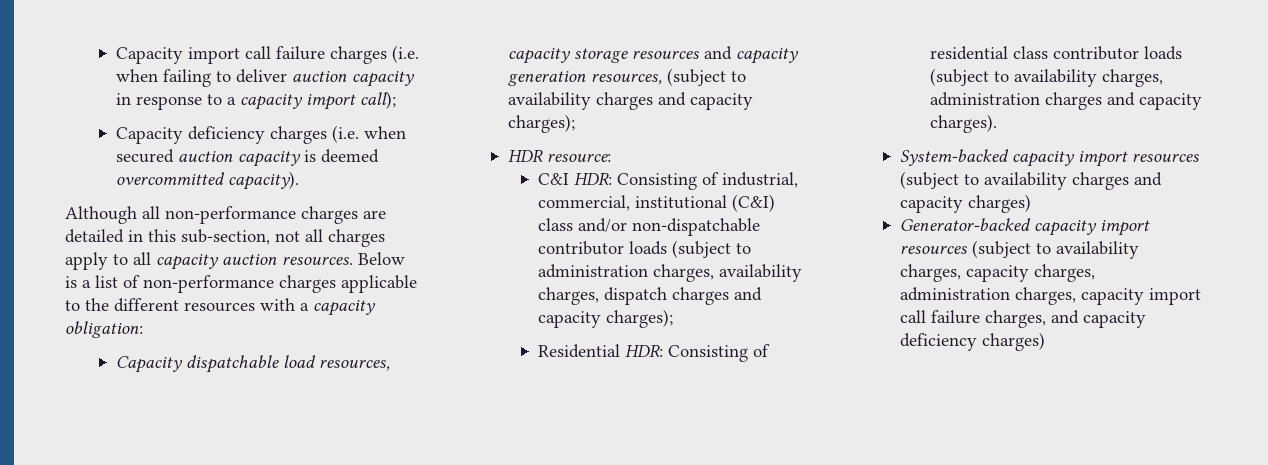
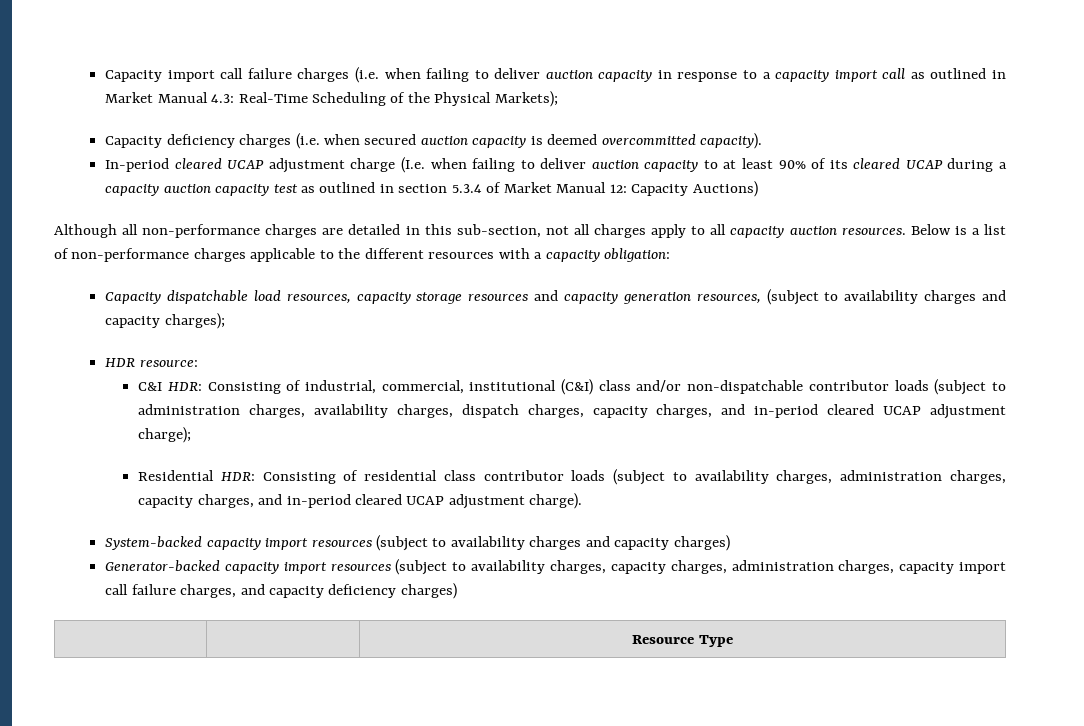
[359,91,396,109] call); -> [882,68,1006,79] [105,91,558,107] call as outlined in Market Manual 4.3: Real-Time Scheduling of the Physical Markets);
(299, 180) none -> [105,157,1007,173] [105,181,758,197] // In-period cleared UCAP adjustment charge (I.e. when failing to deliver auction capacity to at least 90% of its cleared UCAP during a capacity auction capacity test as outlined in section 5.3.4 of Market Manual 12: Capacity Auctions)
[671,287,762,305] [537,309,673,328] charges and capacity charges); -> [527,404,1006,419] [138,427,192,443] charges, capacity charges, and in-period cleared UCAP adjustment charge);
[1044,92,1202,110] [929,114,997,133] charges and capacity charges). -> [950,470,1007,484] [138,493,583,509] charges, capacity charges, and in-period cleared UCAP adjustment charge).
(1045, 341) none -> [632,635,733,647] // | | Resource Type

